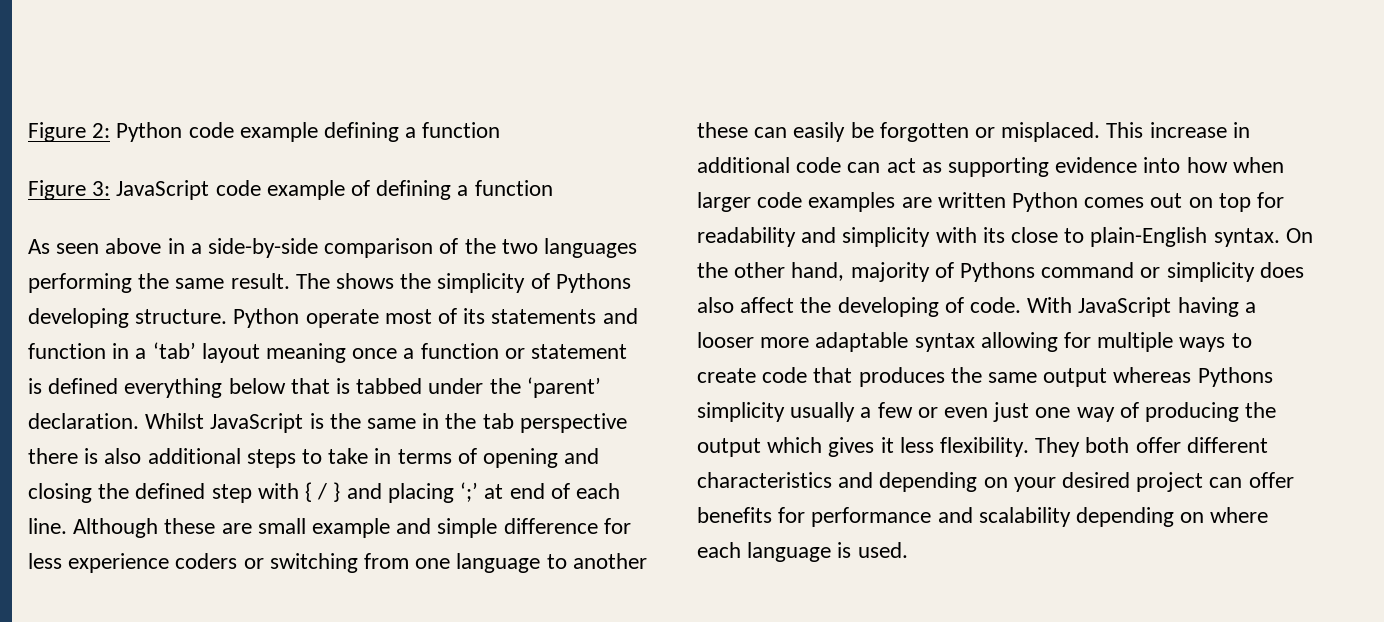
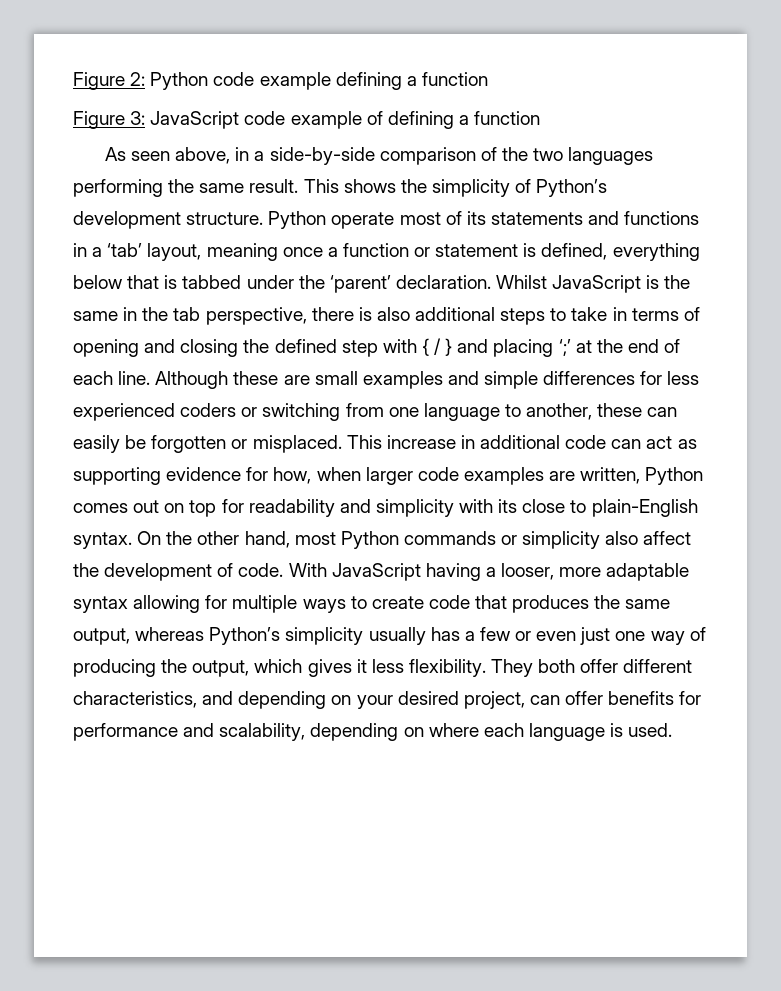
[105,238,162,254] above -> [175,147,231,164] above,
[295,273,330,289] The -> [303,179,339,193] This
[555,273,631,293] [28,308,129,328] Pythons developing -> [536,179,608,197] [73,211,181,229] Python’s development
[28,343,106,359] function -> [624,211,700,225] functions
[201,343,260,363] layout -> [147,243,202,261] layout,
[48,378,119,394] defined -> [541,243,608,260] defined,
[519,413,627,433] perspective -> [205,307,307,325] perspective,
(504, 491) none -> [596,339,623,353] the
[312,518,391,538] example -> [362,371,443,389] examples
[503,518,598,534] difference -> [543,371,636,385] differences
[68,553,170,573] experience -> [73,403,175,421] experienced
[572,553,647,569] another -> [526,403,593,420] another,
[1143,157,1228,173] into how -> [246,467,312,484] for how,
[937,192,1006,208] written -> [580,467,641,484] written,
[850,262,1135,282] majority of Pythons command -> [294,531,496,549] most Python commands
[1259,262,1304,278] does -> (601, 540) none
[837,297,939,317] developing -> [104,563,213,581] development
[697,332,754,348] looser -> [501,563,555,580] looser,
[1043,367,1273,387] output whereas Pythons -> [73,627,281,645] output, whereas Python’s
(856, 412) none -> [430,627,460,641] has
[697,438,761,457] output -> [192,660,250,677] output,
[697,472,832,488] characteristics -> [73,691,197,708] characteristics,
[1136,472,1204,492] project -> [463,691,525,709] project,
[978,507,1071,527] scalability -> [219,723,306,741] scalability,

